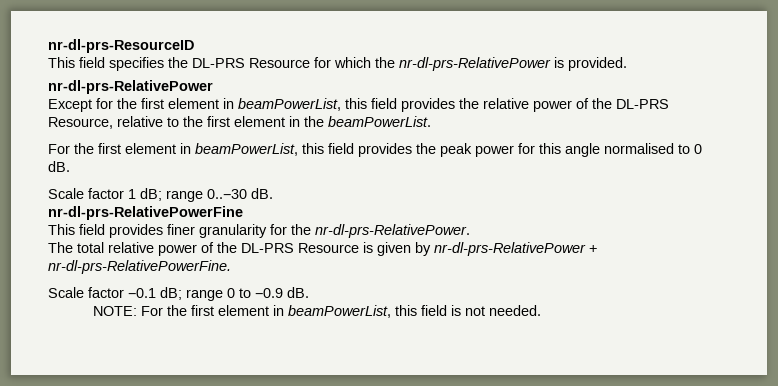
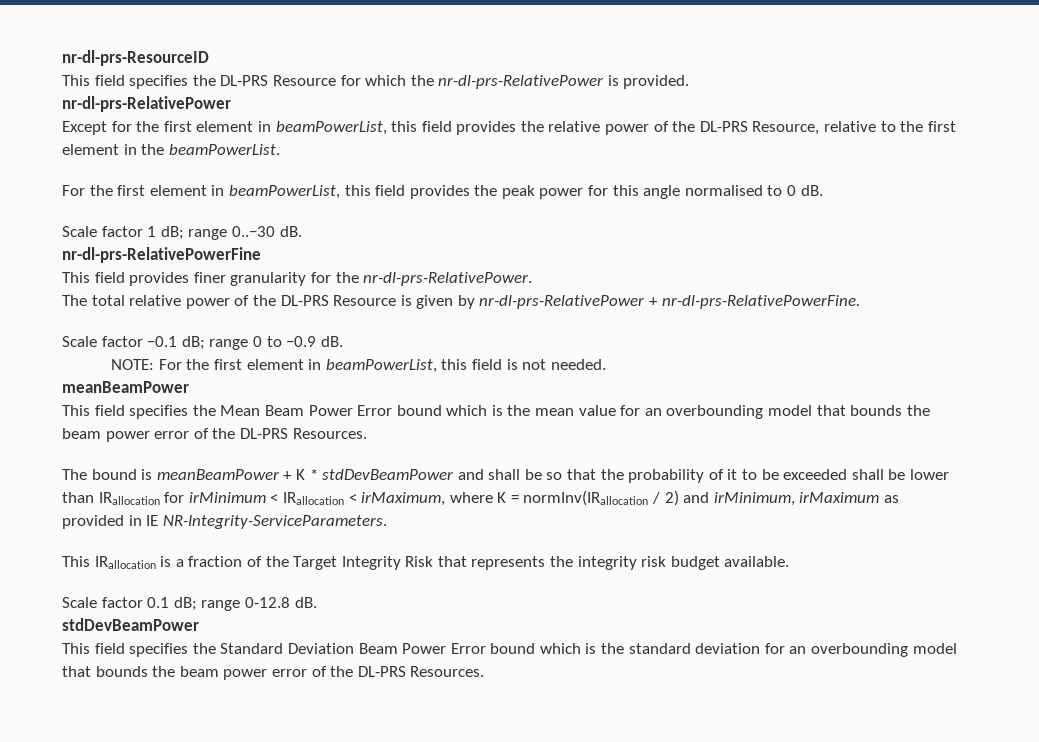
(542, 310) none -> [62,381,189,393] [62,405,930,419] [62,428,367,442] [62,469,949,483] [62,490,900,506] [62,515,387,529] [62,556,790,570] [62,597,317,611] [62,618,199,631] [62,643,957,657] [62,666,485,680] // meanBeamPower // This field specifies the Mean Beam Power Error bound which is the mean value for an overbounding model that bounds the beam power error of the DL-PRS Resources. // The bound is meanBeamPower + K * stdDevBeamPower and shall be so that the probability of it to be exceeded shall be lower than IRallocation for irMinimum < IRallocation < irMaximum, where K = normInv(IRallocation / 2) and irMinimum, irMaximum as provided in IE NR-Integrity-ServiceParameters. // This IRallocation is a fraction of the Target Integrity Risk that represents the integrity risk budget available. // Scale factor 0.1 dB; range 0-12.8 dB. // stdDevBeamPower // This field specifies the Standard Deviation Beam Power Error bound which is the standard deviation for an overbounding model that bounds the beam power error of the DL-PRS Resources.

